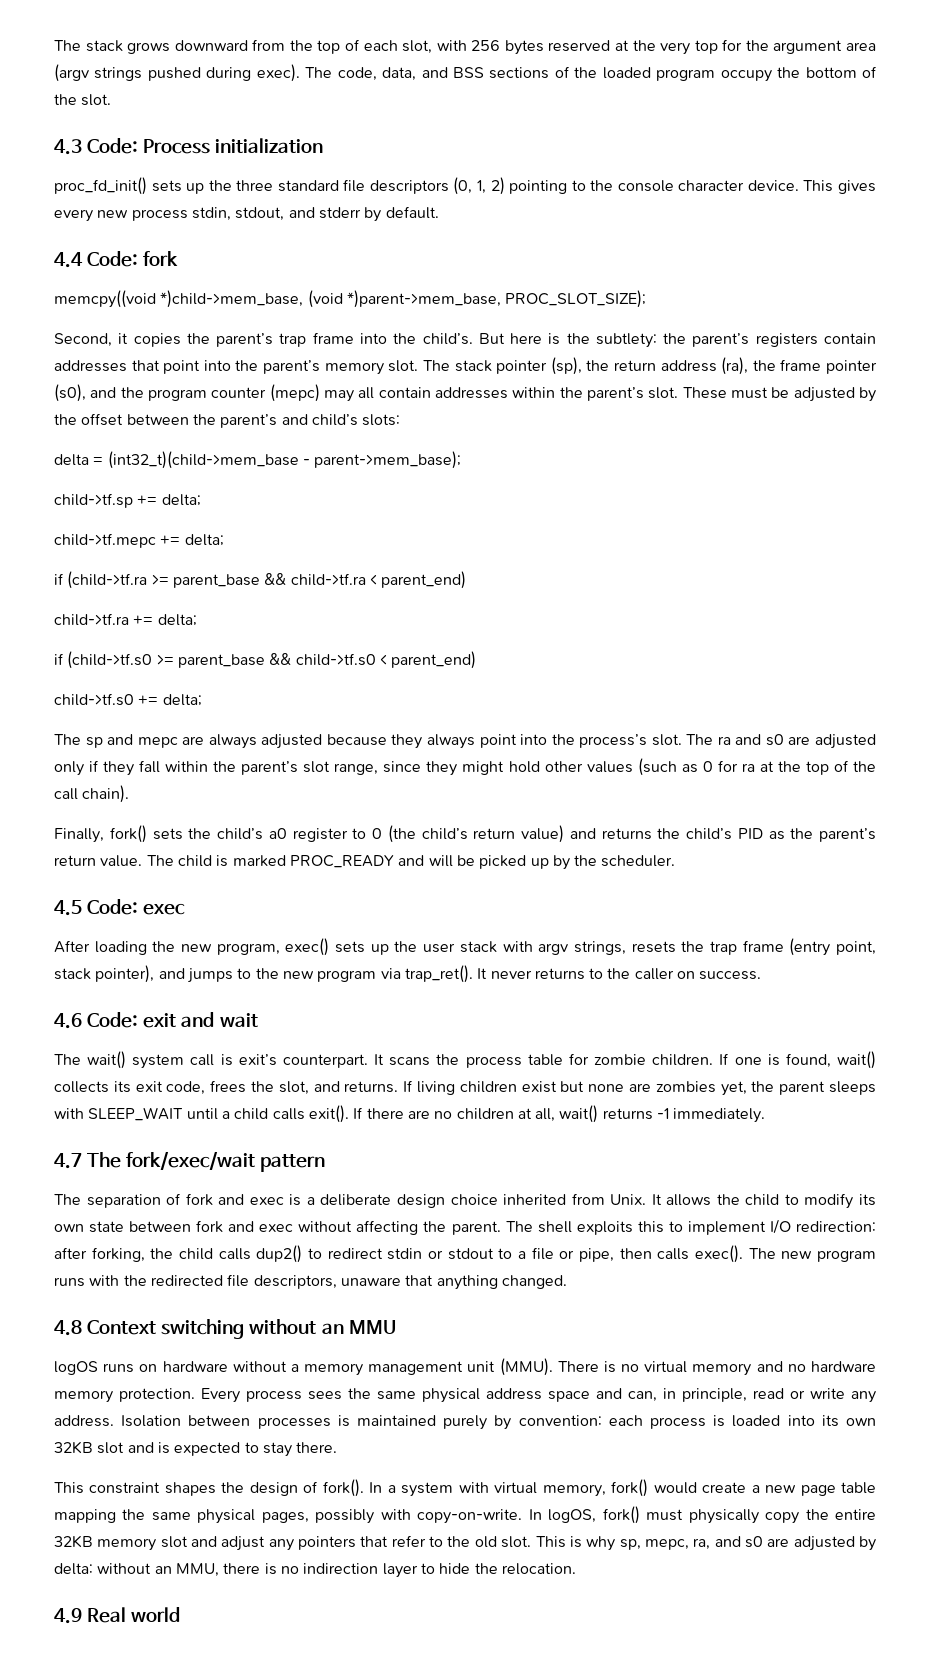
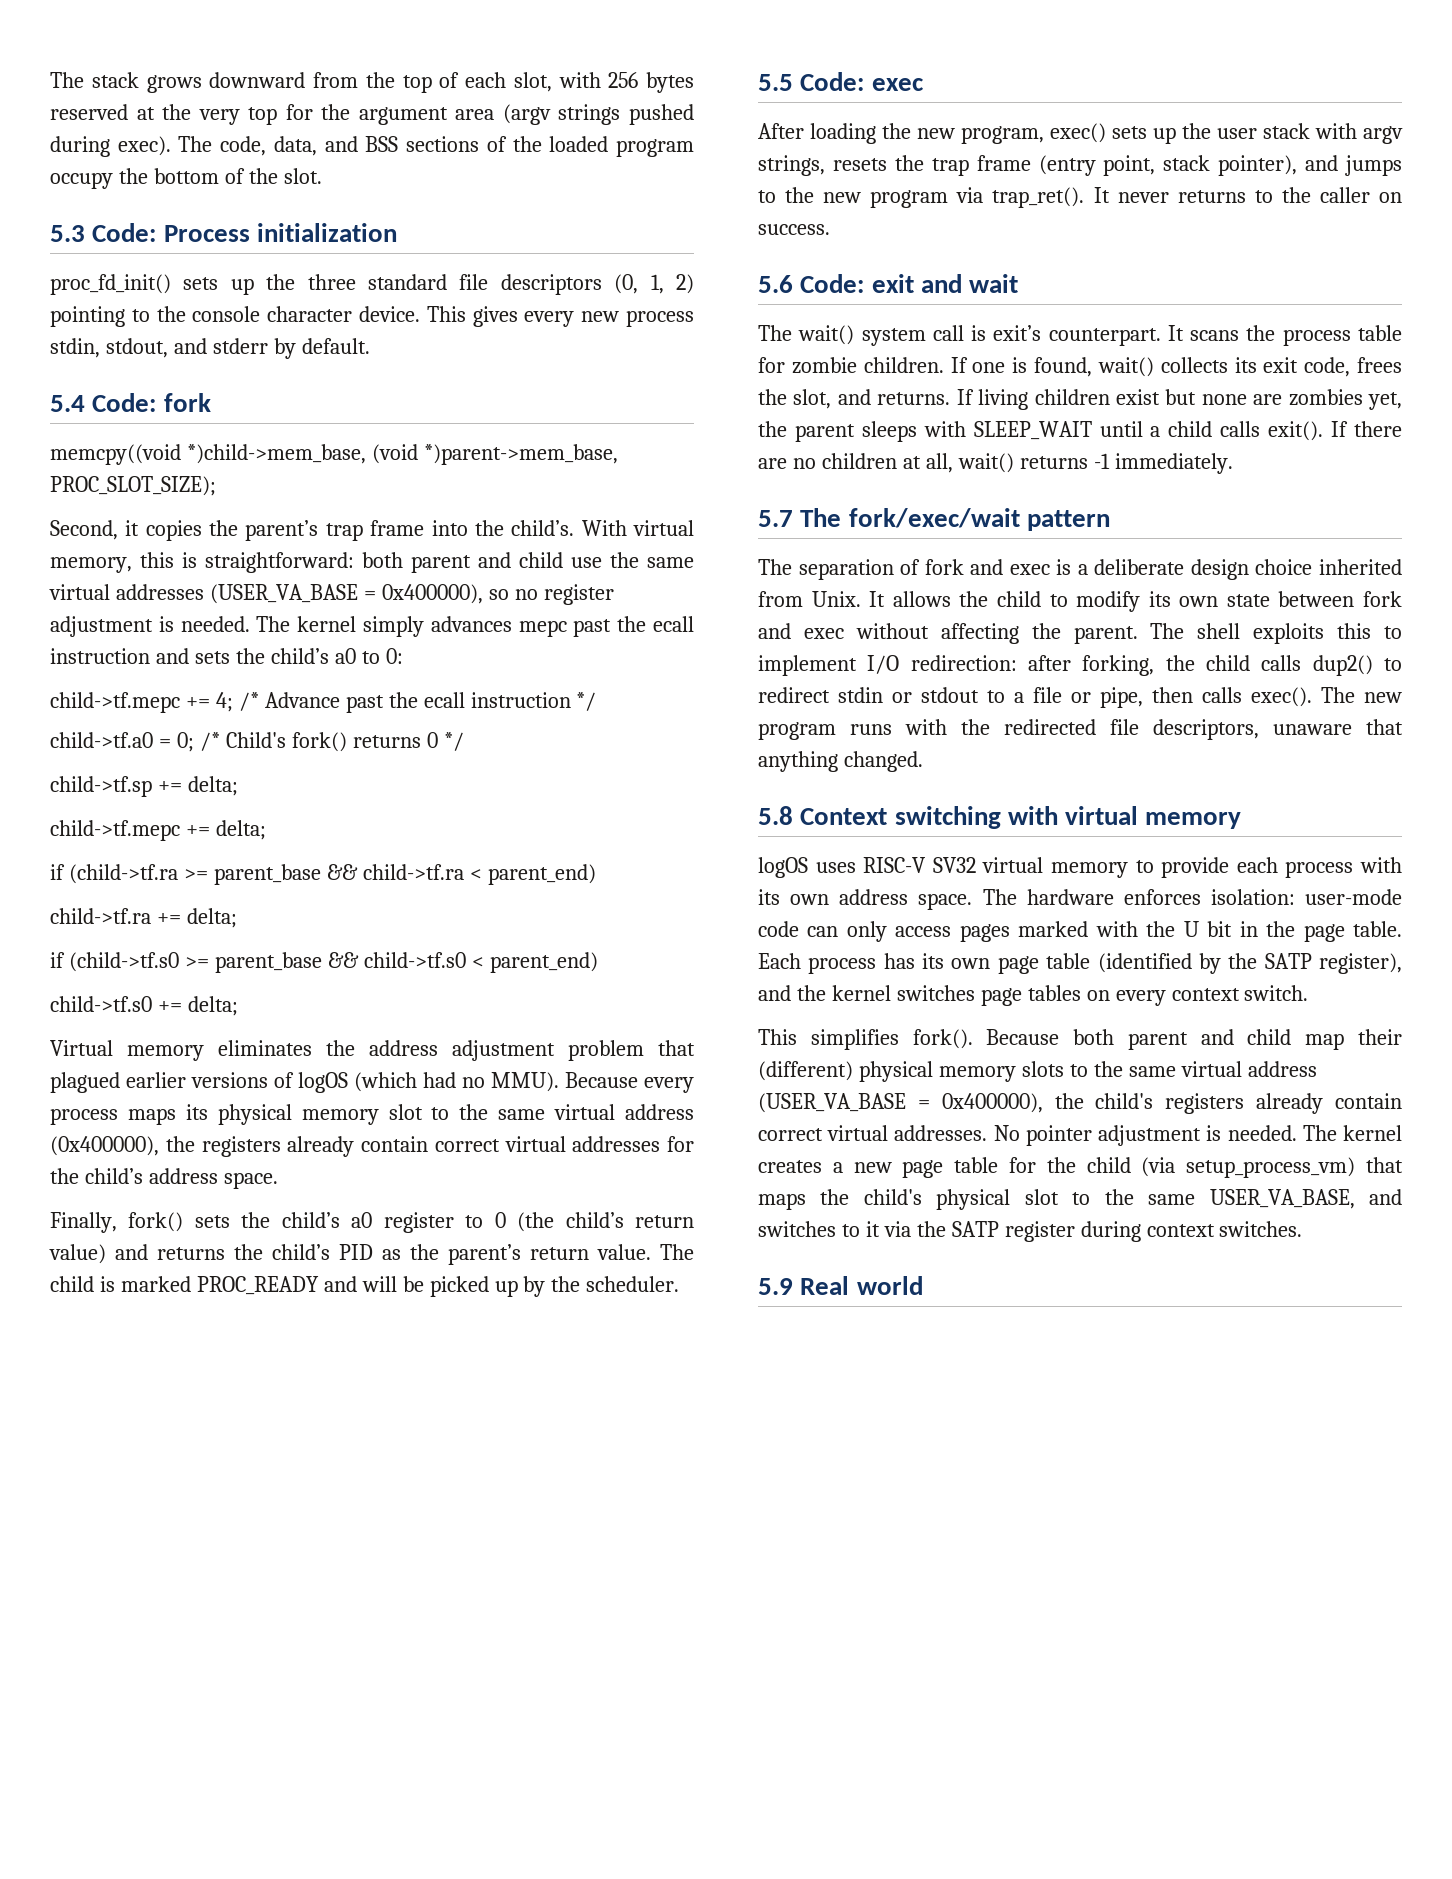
[54,139,82,155] 4.3 -> [50,225,85,242] 5.3
[54,252,83,268] 4.4 -> [50,395,85,412] 5.4
[478,333,877,348] [54,357,877,375] [54,384,877,402] [54,413,401,428] [54,451,462,469] But here is the subtlety: the parent’s registers contain addresses that point into the parent’s memory slot. The stack pointer (sp), the return address (ra), the frame pointer (s0), and the program counter (mepc) may all contain addresses within the parent’s slot. These must be adjusted by the offset between the parent’s and child’s slots: // delta = (int32_t)(child->mem_base - parent->mem_base); -> [581,520,695,536] [50,552,694,573] [49,584,614,605] [50,616,694,637] [50,648,403,664] [50,692,597,713] [50,732,464,752] With virtual memory, this is straightforward: both parent and child use the same virtual addresses (USER_VA_BASE = 0x400000), so no register adjustment is needed. The kernel simply advances mepc past the ecall instruction and sets the child’s a0 to 0: // child->tf.mepc += 4; /* Advance past the ecall instruction */ // child->tf.a0 = 0; /* Child's fork() returns 0 */
[54,734,876,749] [54,758,876,776] [54,785,130,803] The sp and mepc are always adjusted because they always point into the process’s slot. The ra and s0 are adjusted only if they fall within the parent’s slot range, since they might hold other values (such as 0 for ra at the top of the call chain). -> [50,1040,695,1061] [50,1072,694,1093] [50,1104,694,1125] [50,1136,694,1157] [50,1168,278,1189] Virtual memory eliminates the address adjustment problem that plagued earlier versions of logOS (which had no MMU). Because every process maps its physical memory slot to the same virtual address (0x400000), the registers already contain correct virtual addresses for the child’s address space.
[54,900,82,916] 4.5 -> [758,74,793,91] 5.5
[54,1013,82,1029] 4.6 -> [758,275,793,293] 5.6
[54,1153,82,1169] 4.7 -> [758,510,793,527] 5.7
[54,1320,82,1336] 4.8 -> [758,806,793,825] 5.8
[249,1319,396,1334] [54,1358,876,1376] [54,1388,876,1403] [54,1415,877,1430] [54,1441,338,1457] [54,1479,877,1497] [54,1506,877,1524] [54,1535,876,1551] [54,1563,576,1578] [54,1608,82,1624] without an MMU // logOS runs on hardware without a memory management unit (MMU). There is no virtual memory and no hardware memory protection. Every process sees the same physical address space and can, in principle, read or write any address. Isolation between processes is maintained purely by convention: each process is loaded into its own 32KB slot and is expected to stay there. // This constraint shapes the design of fork(). In a system with virtual memory, fork() would create a new page table mapping the same physical pages, possibly with copy-on-write. In logOS, fork() must physically copy the entire 32KB memory slot and adjust any pointers that refer to the old slot. This is why sp, mepc, ra, and s0 are adjusted by delta: without an MMU, there is no indirection layer to hide the relocation. // 4.9 -> [1007,806,1242,829] [758,857,1402,878] [758,889,1402,910] [758,921,1402,942] [758,953,1402,974] [758,985,1309,1006] [758,1029,1402,1050] [758,1061,1317,1082] [758,1093,1402,1114] [758,1125,1402,1146] [758,1157,1403,1178] [758,1189,1402,1210] [758,1221,1303,1242] [758,1278,793,1295] with virtual memory // logOS uses RISC-V SV32 virtual memory to provide each process with its own address space. The hardware enforces isolation: user-mode code can only access pages marked with the U bit in the page table. Each process has its own page table (identified by the SATP register), and the kernel switches page tables on every context switch. // This simplifies fork(). Because both parent and child map their (different) physical memory slots to the same virtual address (USER_VA_BASE = 0x400000), the child's registers already contain correct virtual addresses. No pointer adjustment is needed. The kernel creates a new page table for the child (via setup_process_vm) that maps the child's physical slot to the same USER_VA_BASE, and switches to it via the SATP register during context switches. // 5.9

